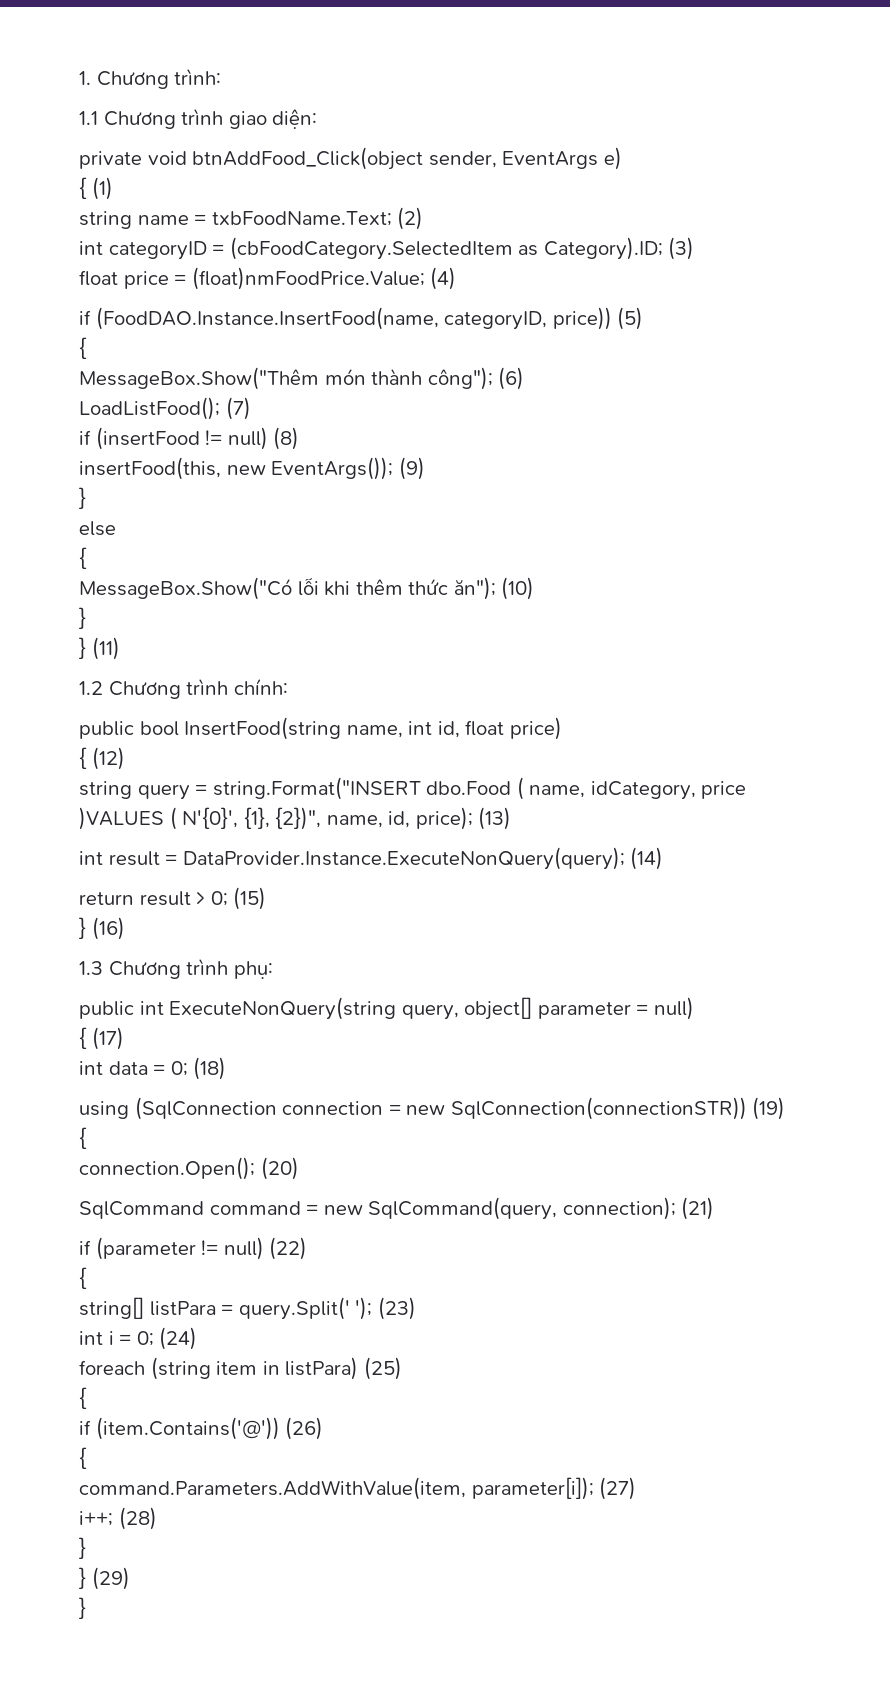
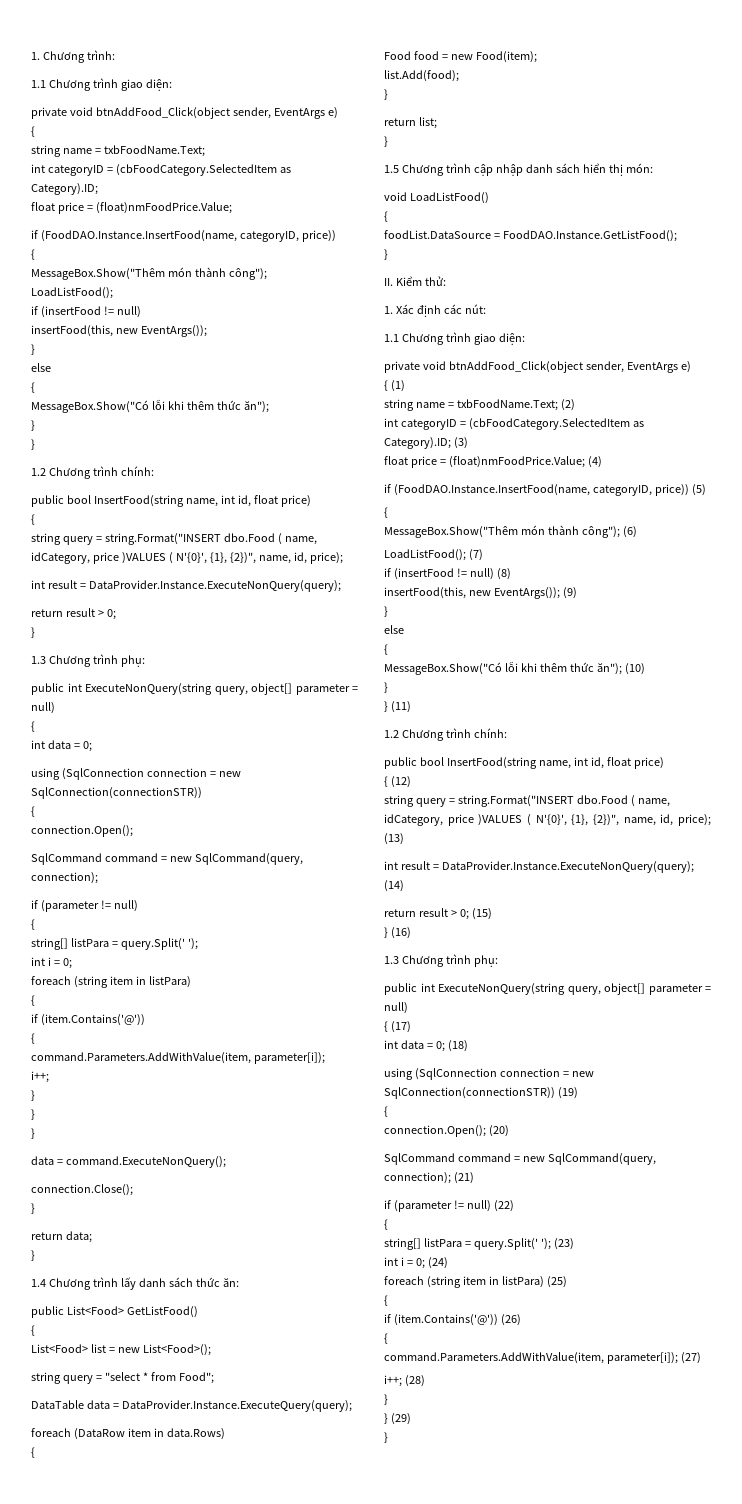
(87, 188) none -> [31,145,205,157] [31,164,291,176] [31,183,98,195] [31,202,232,214] [31,230,336,242] [31,249,35,260] [31,267,267,280] [31,287,113,299] [31,306,141,318] [31,325,207,337] [31,344,35,355] [31,363,51,372] [31,382,35,393] [31,399,269,413] [31,420,35,431] [31,439,35,450] [31,466,154,479] [31,495,311,507] [31,514,35,525] [31,533,317,545] [31,552,343,564] [31,580,341,592] [31,608,116,620] [31,627,35,638] [31,654,145,667] [31,683,358,695] [31,702,55,714] [31,721,35,732] [31,740,92,752] [31,768,241,780] [31,787,202,799] [31,806,35,817] [31,825,133,837] [31,853,303,865] [31,872,98,884] [31,900,138,912] [31,919,35,930] [31,938,198,950] [31,957,72,969] [31,976,191,988] [31,995,35,1006] [31,1014,145,1026] [31,1033,35,1044] [31,1052,325,1064] [31,1071,49,1083] [31,1090,35,1101] [31,1109,35,1120] [31,1128,35,1139] [31,1156,226,1168] [31,1184,133,1196] [31,1203,35,1214] [31,1231,92,1243] [31,1250,35,1261] [31,1277,239,1290] [31,1306,198,1318] [31,1325,35,1336] [31,1344,211,1356] [31,1372,214,1384] [31,1400,352,1412] [31,1428,225,1440] [31,1447,35,1458] [384,51,537,63] [384,70,459,82] [384,89,388,100] [384,117,437,129] [384,136,388,147] [384,163,653,176] [384,192,489,204] [384,211,388,222] [384,230,677,242] [384,249,388,260] [384,276,446,286] [384,304,486,317] [384,332,525,345] [384,361,691,373] [384,380,388,391] // string name = txbFoodName.Text; // int categoryID = (cbFoodCategory.SelectedItem as Category).ID; // float price = (float)nmFoodPrice.Value; // if (FoodDAO.Instance.InsertFood(name, categoryID, price)) // { // MessageBox.Show("Thêm món thành công"); // LoadListFood(); // if (insertFood != null) // insertFood(this, new EventArgs()); // } // else // { // MessageBox.Show("Có lỗi khi thêm thức ăn"); // } // } // 1.2 Chương trình chính: // public bool InsertFood(string name, int id, float price) // { // string query = string.Format("INSERT dbo.Food ( name, idCategory, price )VALUES ( N'{0}', {1}, {2})", name, id, price); // int result = DataProvider.Instance.ExecuteNonQuery(query); // return result > 0; // } // 1.3 Chương trình phụ: // public int ExecuteNonQuery(string query, object[] parameter = null) // { // int data = 0; // using (SqlConnection connection = new SqlConnection(connectionSTR)) // { // connection.Open(); // SqlCommand command = new SqlCommand(query, connection); // if (parameter != null) // { // string[] listPara = query.Split(' '); // int i = 0; // foreach (string item in listPara) // { // if (item.Contains('@')) // { // command.Parameters.AddWithValue(item, parameter[i]); // i++; // } // } // } // data = command.ExecuteNonQuery(); // connection.Close(); // } // return data; // } // 1.4 Chương trình lấy danh sách thức ăn: // public List<Food> GetListFood() // { // List<Food> list = new List<Food>(); // string query = "select * from Food"; // DataTable data = DataProvider.Instance.ExecuteQuery(query); // foreach (DataRow item in data.Rows) // { // Food food = new Food(item); // list.Add(food); // } // return list; // } // 1.5 Chương trình cập nhập danh sách hiển thị món: // void LoadListFood() // { // foodList.DataSource = FoodDAO.Instance.GetListFood(); // } // II. Kiểm thử: // 1. Xác định các nút: // 1.1 Chương trình giao diện: // private void btnAddFood_Click(object sender, EventArgs e) // {

